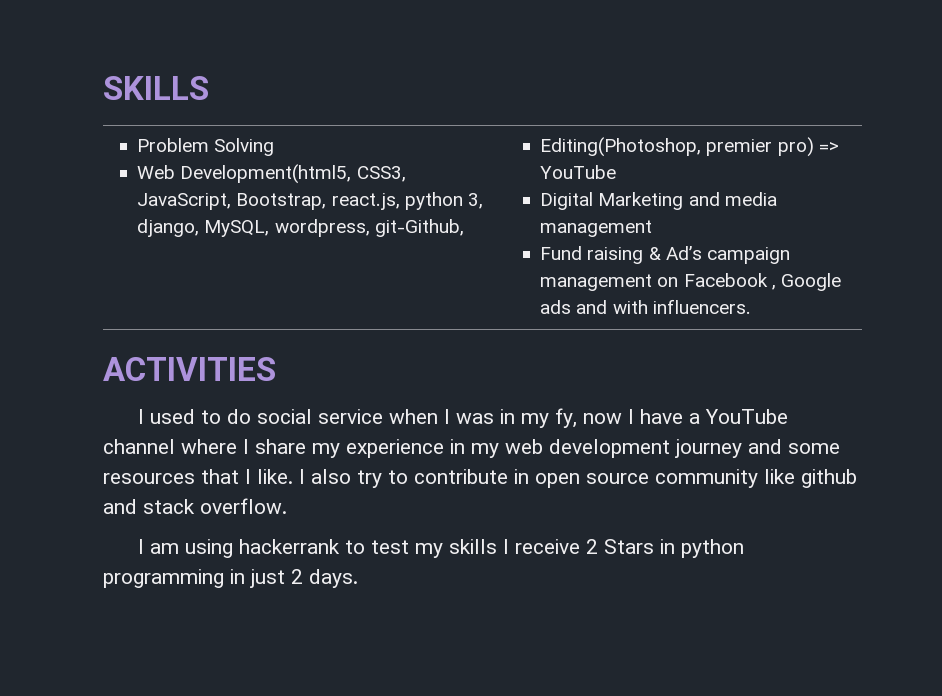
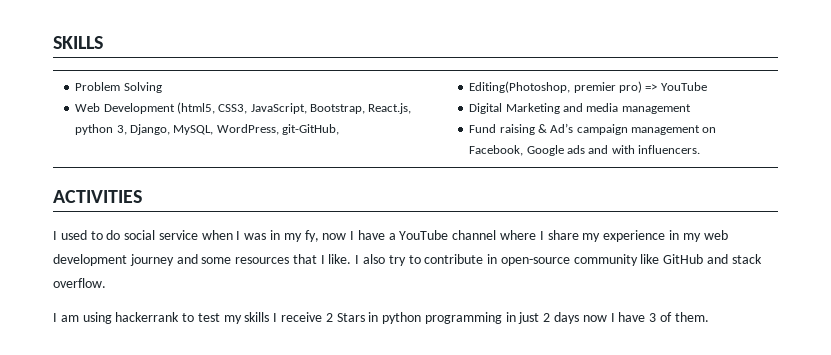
[180,164,352,184] Development(html5, -> [103,102,215,114] Development (html5,
[331,193,400,210] react.js, -> [368,103,412,114] React.js,
[137,219,464,237] django, MySQL, wordpress, git-Github, -> [129,124,340,135] Django, MySQL, WordPress, git-GitHub,
[683,273,776,290] Facebook , -> [469,145,524,156] Facebook,
[535,473,649,488] open source -> [500,257,570,266] open-source
[801,469,857,488] github -> [663,254,704,264] GitHub
[309,569,358,588] days. -> [554,312,709,324] days now I have 3 of them.

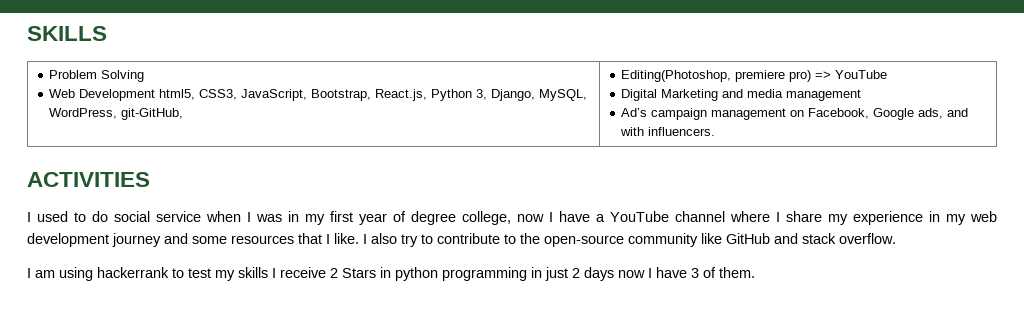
[176,102,215,114] (html5, -> [159,89,196,100] html5,
[75,124,114,135] python -> [431,89,473,101] Python
[573,82,616,93] premier -> [735,70,786,82] premiere
[469,124,547,135] Fund raising & -> (862, 95) none
[566,145,585,154] ads -> [918,108,944,119] ads,
[304,230,319,242] fy, -> [330,211,511,225] first year of degree college,
[487,254,498,264] in -> [504,233,540,244] to the

